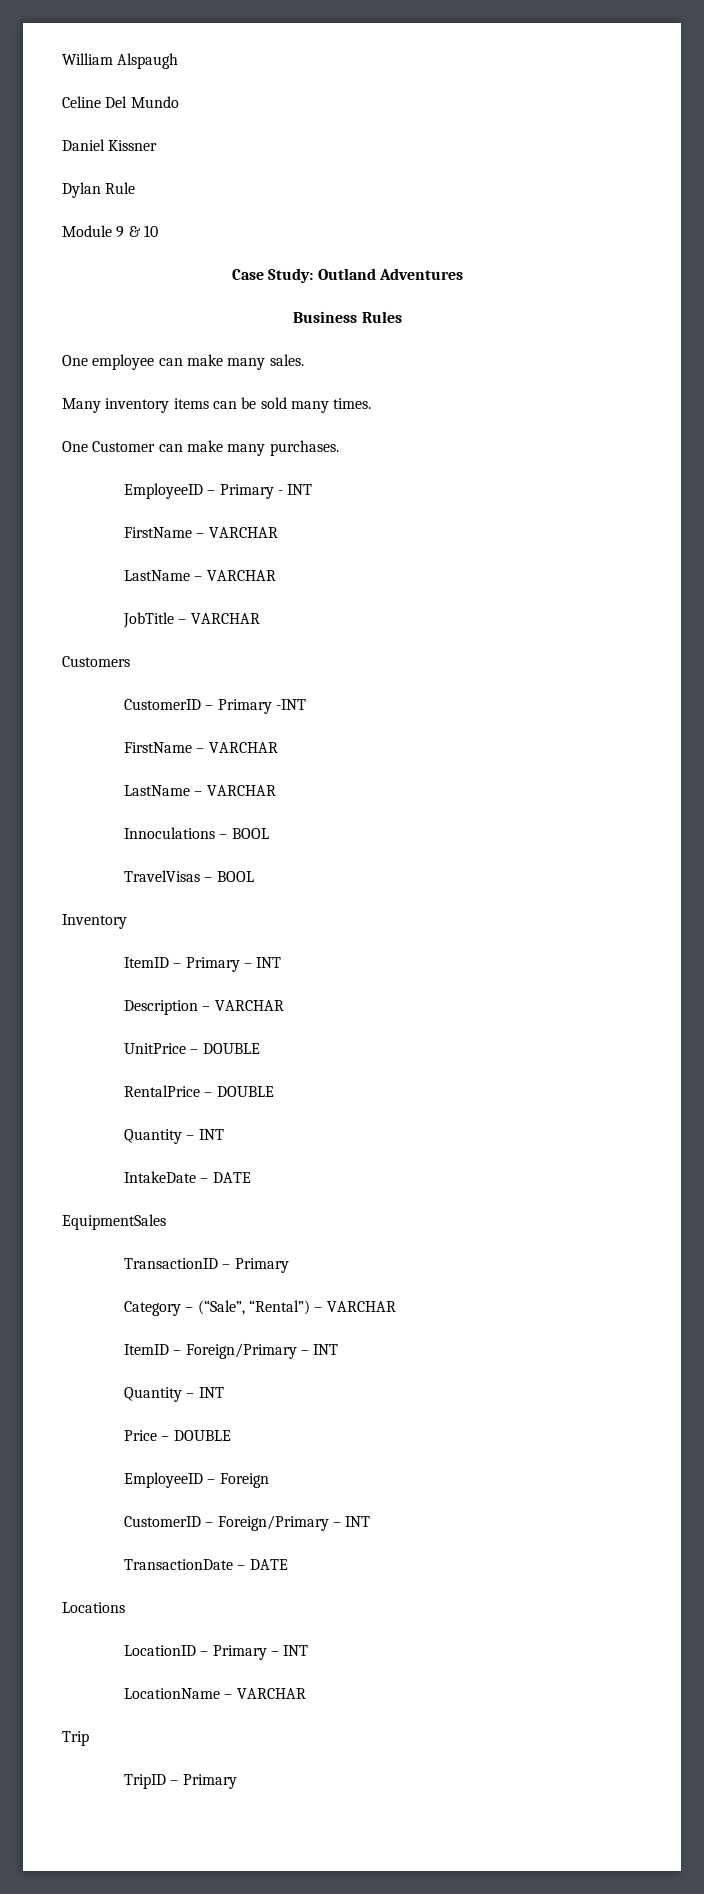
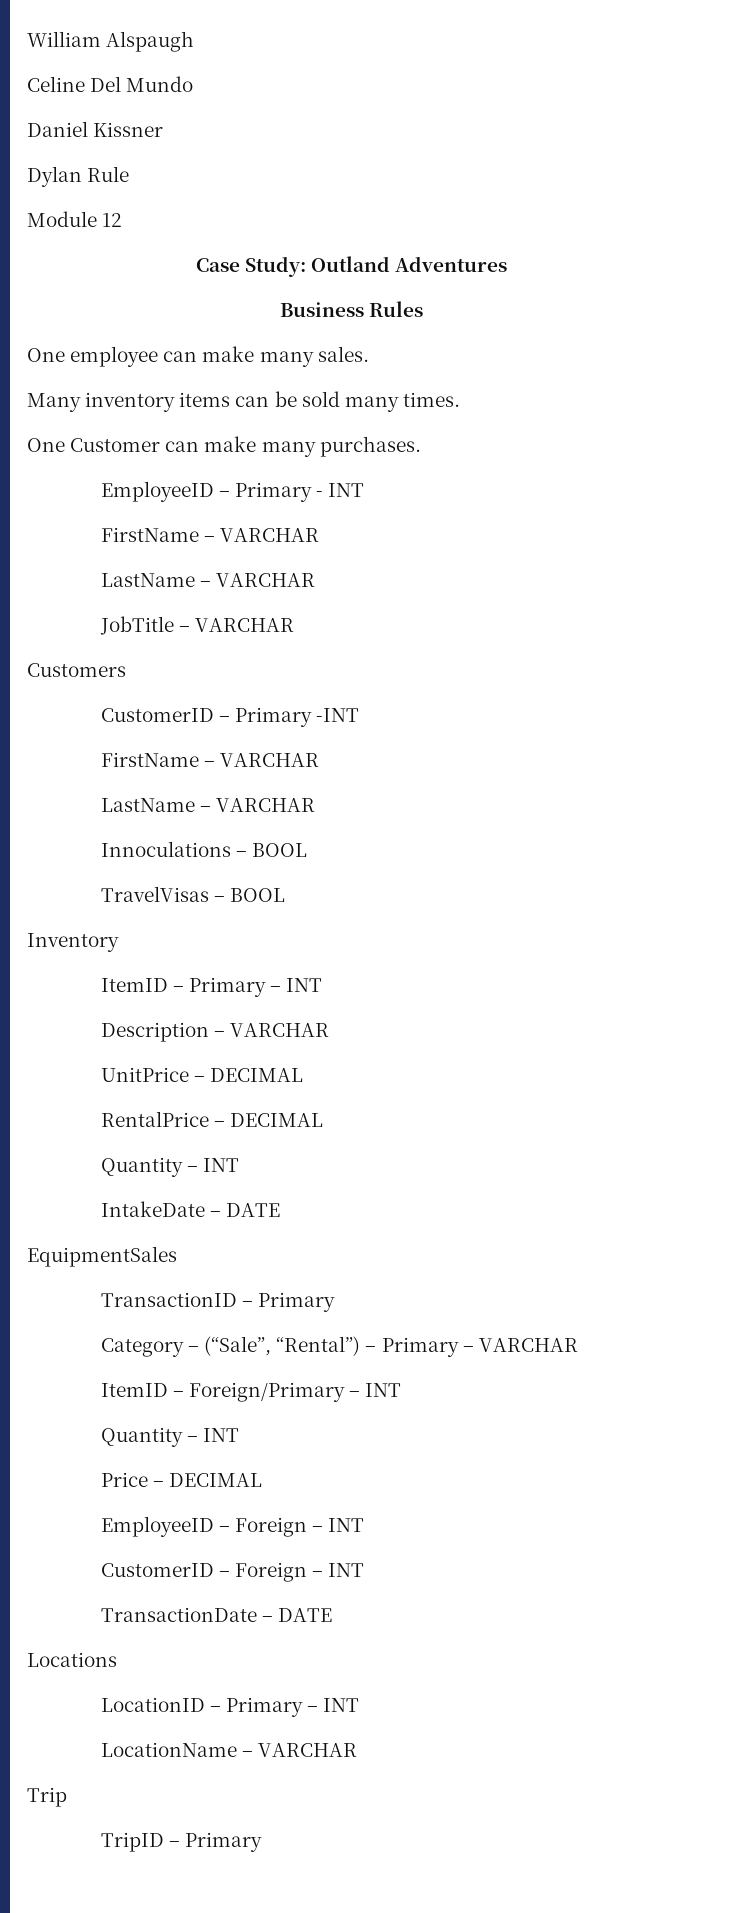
[116,225,158,238] 9 & 10 -> [102,213,123,227] 12
[202,1043,260,1054] DOUBLE -> [210,1068,304,1082] DECIMAL
[216,1086,274,1097] DOUBLE -> [230,1113,324,1127] DECIMAL
(323, 1309) none -> [381,1337,474,1357] Primary –
[173,1430,231,1441] DOUBLE -> [169,1473,263,1487] DECIMAL
[124,1515,329,1531] // CustomerID – Foreign/Primary -> [312,1518,365,1532] [100,1562,308,1582] – INT // CustomerID – Foreign

